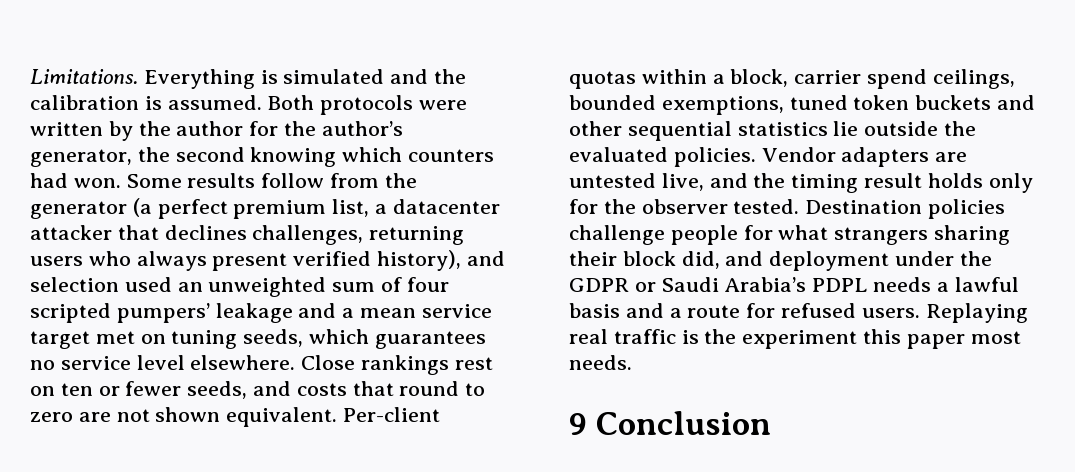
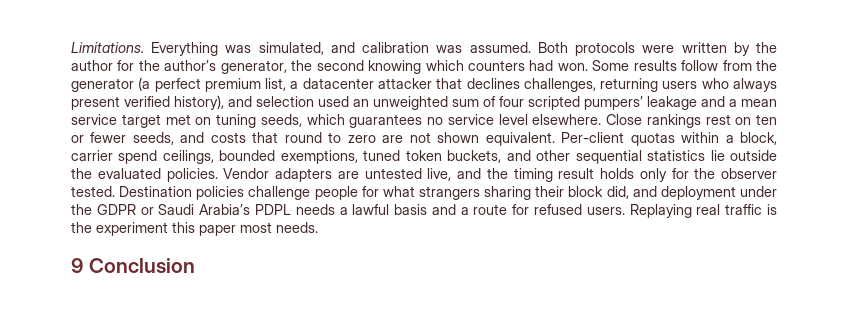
[260,69,467,84] [30,95,162,110] is simulated and the calibration is -> [225,42,463,55] was simulated, and calibration was
[915,95,992,110] buckets -> [447,150,502,163] buckets,

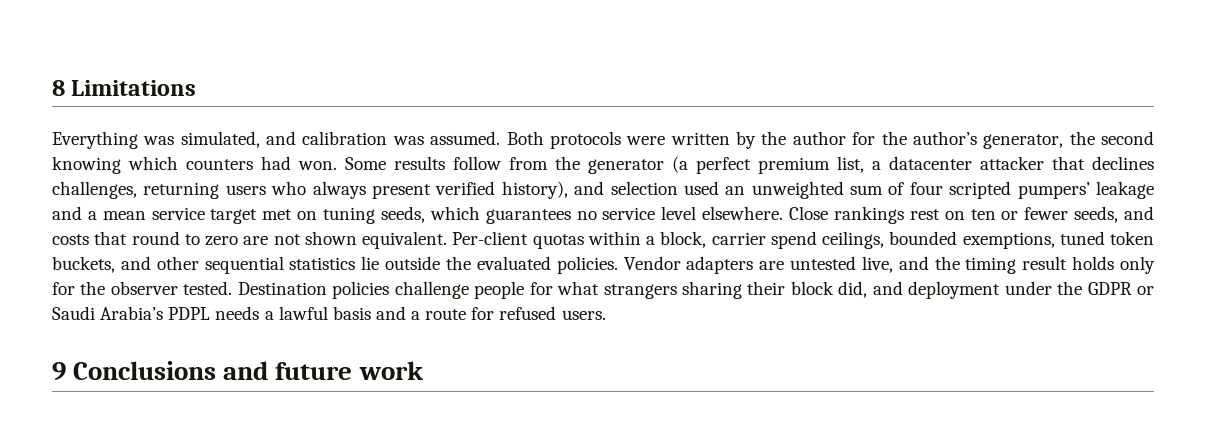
[71,42,144,53] Limitations. -> [52,80,197,96] 8 Limitations //
[629,204,777,218] [71,222,318,236] [71,258,195,273] Replaying real traffic is the experiment this paper most needs. // 9 Conclusion -> [52,361,424,380] // 9 Conclusions and future work

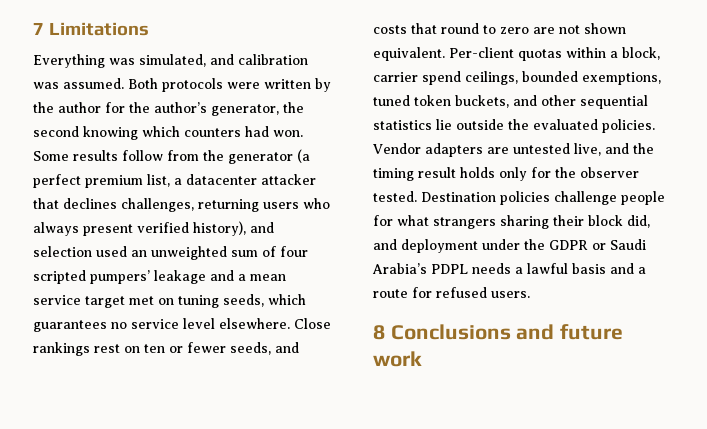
[52,80,65,96] 8 -> [33,23,44,35] 7
[52,362,66,380] 9 -> [373,325,385,340] 8

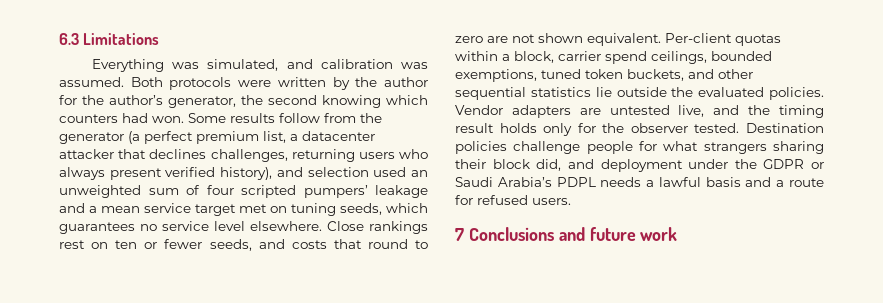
[33,23,44,35] 7 -> [59,33,79,45] 6.3
[373,325,385,340] 8 -> [455,228,464,241] 7

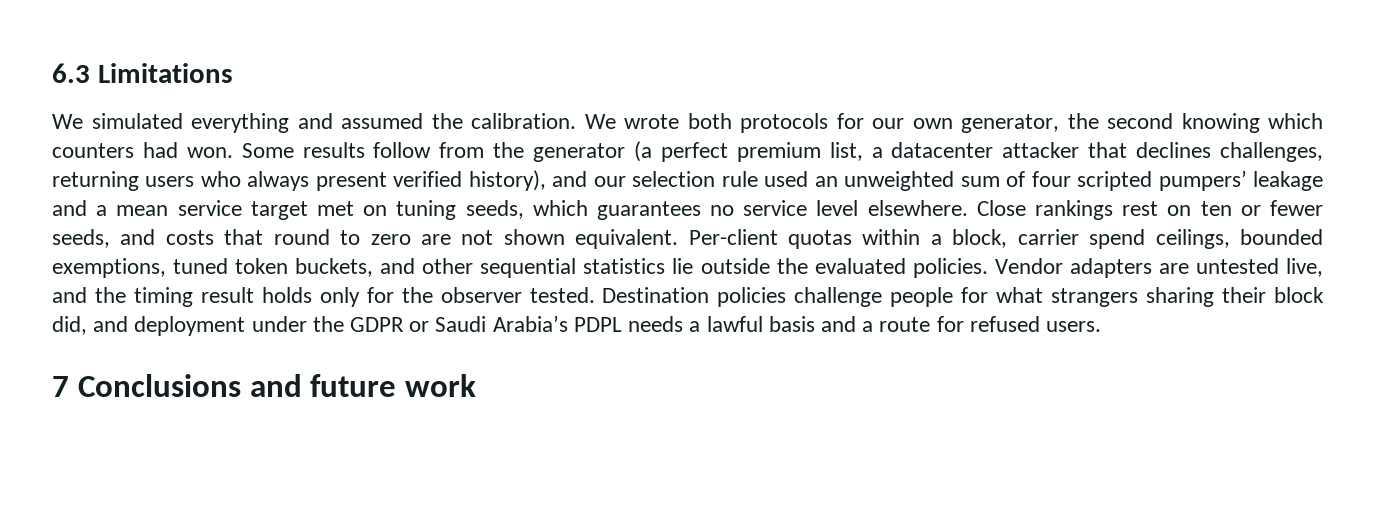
[92,59,428,72] [59,77,429,90] [59,95,163,105] Everything was simulated, and calibration was assumed. Both protocols were written by the author for the author’s -> [52,113,953,133] We simulated everything and assumed the calibration. We wrote both protocols for our own
[307,167,369,177] selection -> [593,171,758,187] our selection rule

